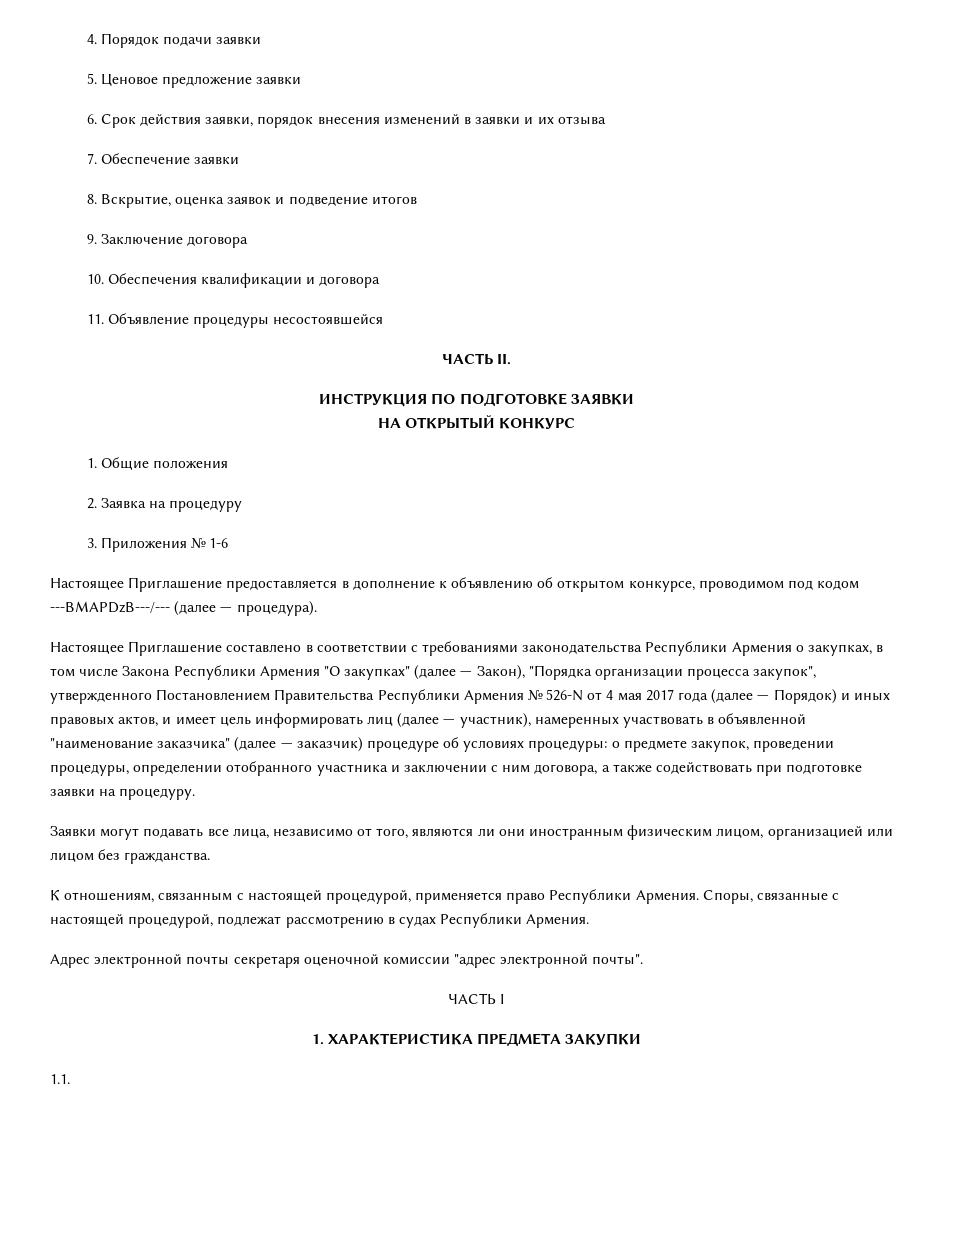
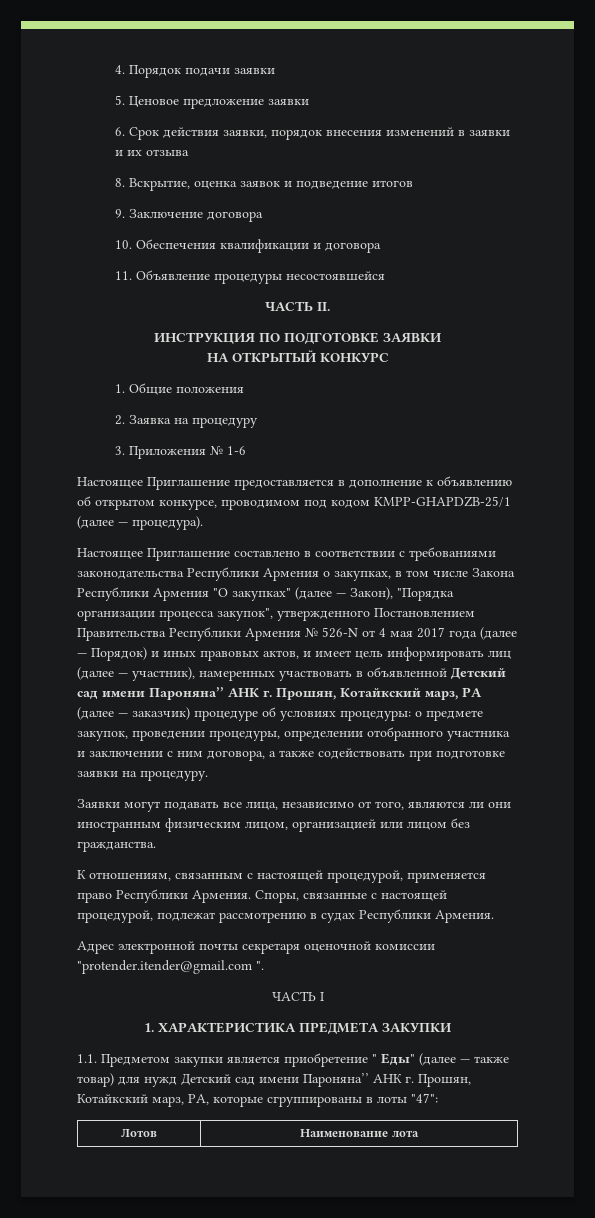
[86,153,240,165] // 7. Обеспечение заявки -> (190, 152) none
[50,601,170,613] ---BMAPDzB---/--- -> [374,496,511,507] KMPP-GHAPDZB-25/1
[50,738,231,749] "наименование заказчика" -> [451,667,506,680] [77,687,482,700] Детский сад имени Пароняна’’ АНК г. Прошян, Котайкский марз, РА
[454,954,644,968] "адрес электронной почты". -> [77,960,264,974] "protender.itender@gmail.com ".
(70, 1079) none -> [101,1053,509,1067] [77,1073,471,1087] [77,1093,438,1107] [121,1129,157,1137] [300,1129,419,1137] Предметом закупки является приобретение " Еды" (далее — также товар) для нужд Детский сад имени Пароняна’’ АНК г. Прошян, Котайкский марз, РА, которые сгруппированы в лоты "47": // Лотов | Наименование лота

